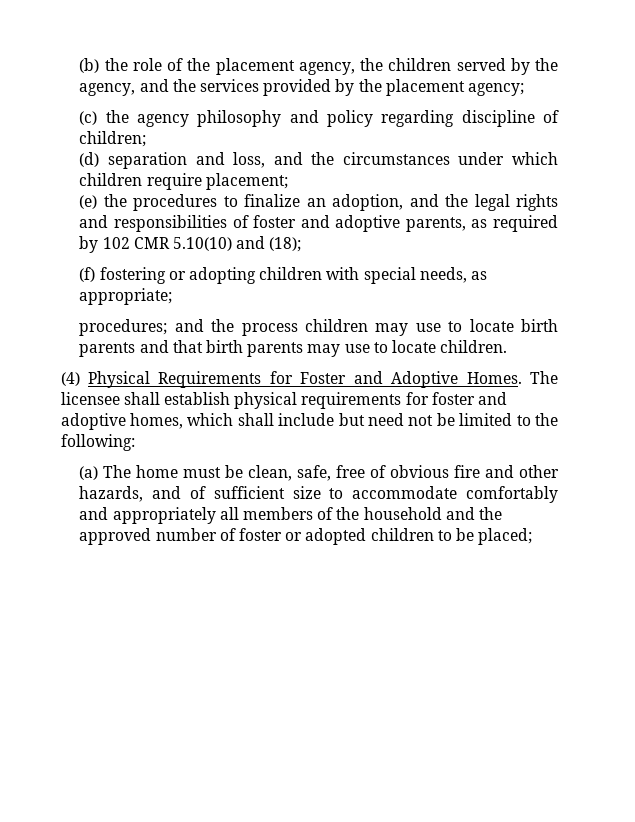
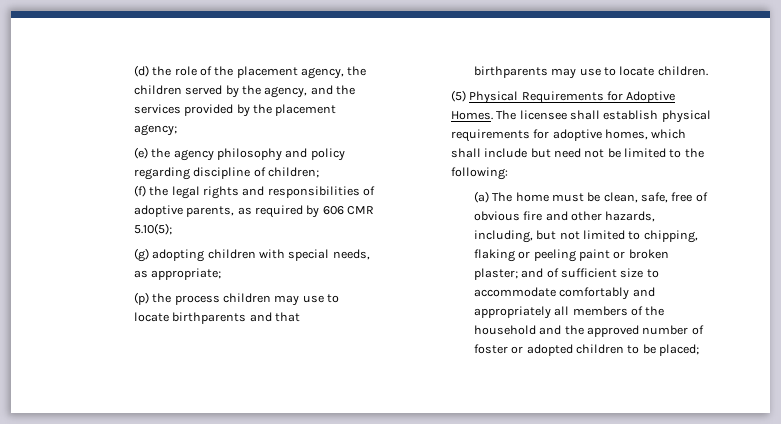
[79,58,100,73] (b) -> [133,65,149,77] (d)
[79,111,98,125] (c) -> [133,147,148,159] (e)
[79,152,558,169] [79,173,288,190] [79,194,439,211] (d) separation and loss, and the circumstances under which children require placement; // (e) the procedures to finalize an adoption, and -> [133,185,146,197] (f)
[253,215,330,228] foster and -> (376, 191) none
[102,236,302,252] [79,267,186,284] 102 CMR 5.10(10) and (18); // (f) fostering or -> [322,206,375,215] [133,223,172,235] [133,248,149,262] 606 CMR 5.10(5); // (g)
[79,319,204,336] procedures; and -> [133,292,149,305] (p)
[521,319,558,332] [79,340,304,357] birth parents and that birth parents -> [172,312,300,324] [473,66,548,78] birthparents and that birthparents
[60,372,80,386] (4) -> [450,90,466,102] (5)
[300,371,383,384] Foster and -> (623, 96) none
[431,392,507,405] foster and -> (550, 134) none
(144, 494) none -> [473,230,698,243] [473,249,669,262] [473,268,518,280] including, but not limited to chipping, flaking or peeling paint or broken plaster;

